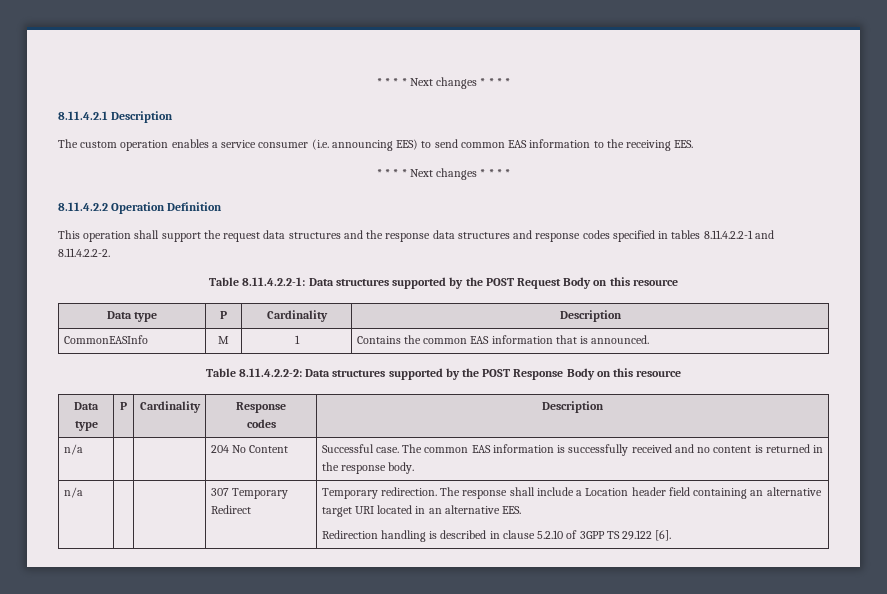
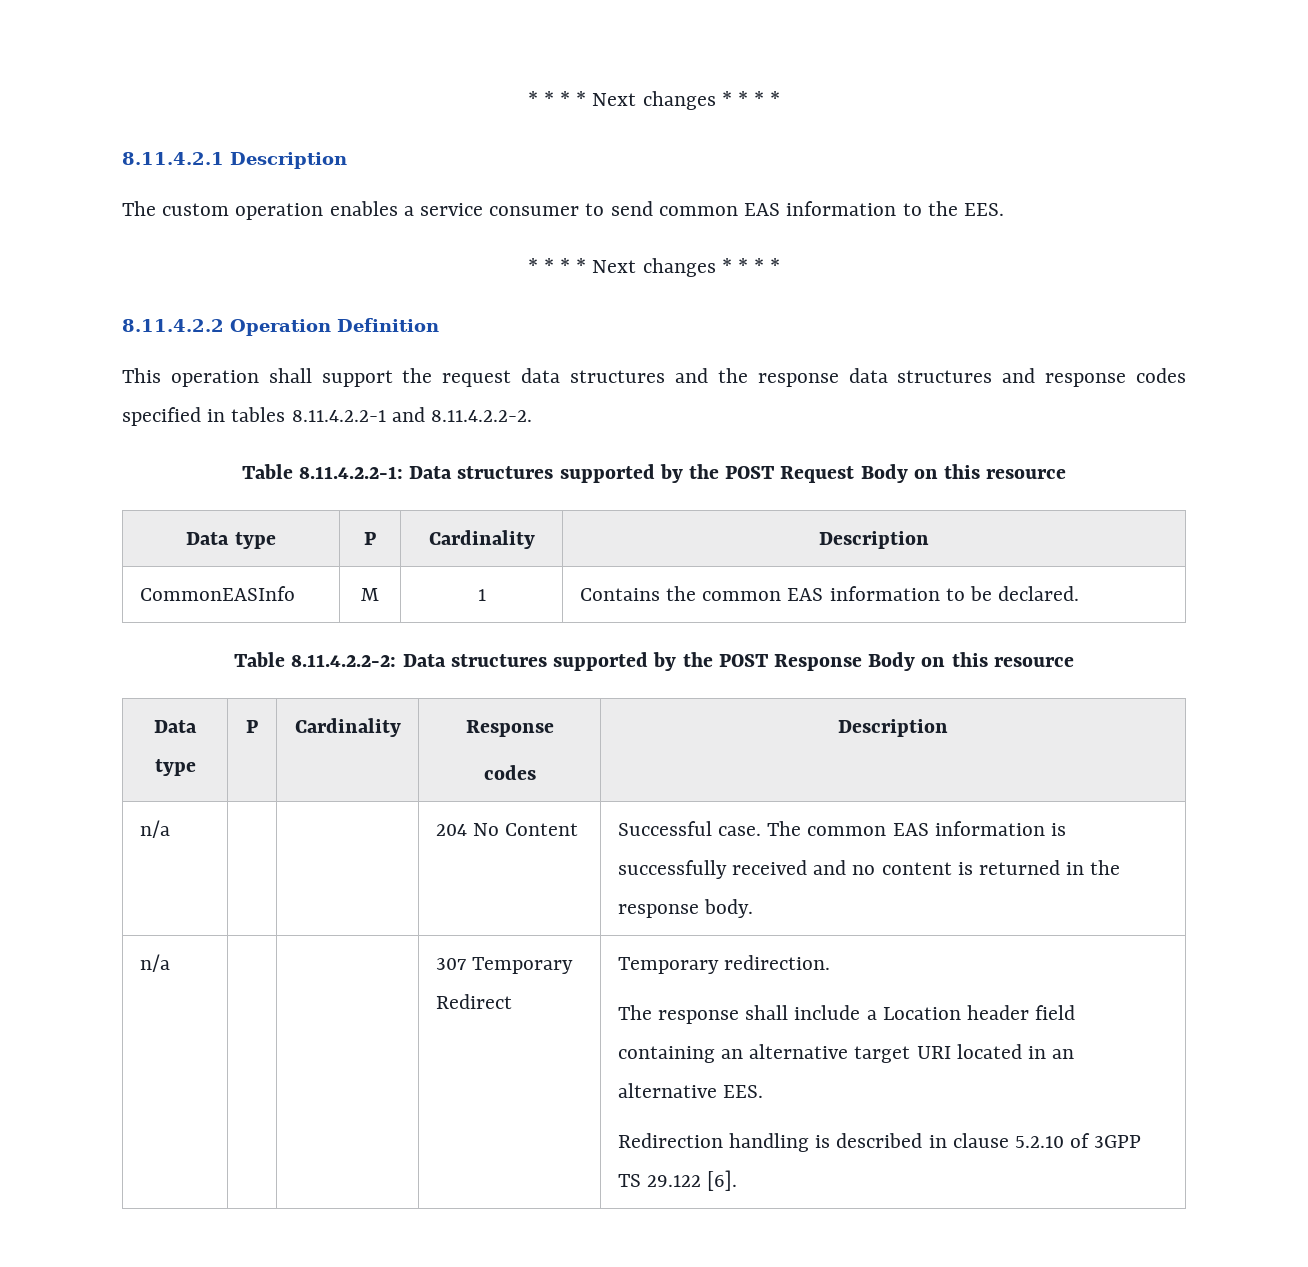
[311,139,419,151] (i.e. announcing EES) -> (580, 211) none
[626,140,672,151] receiving -> (958, 208) none
[555,335,650,344] that is announced. -> [945,586,1080,601] to be declared.
(437, 491) none -> (830, 962) //

